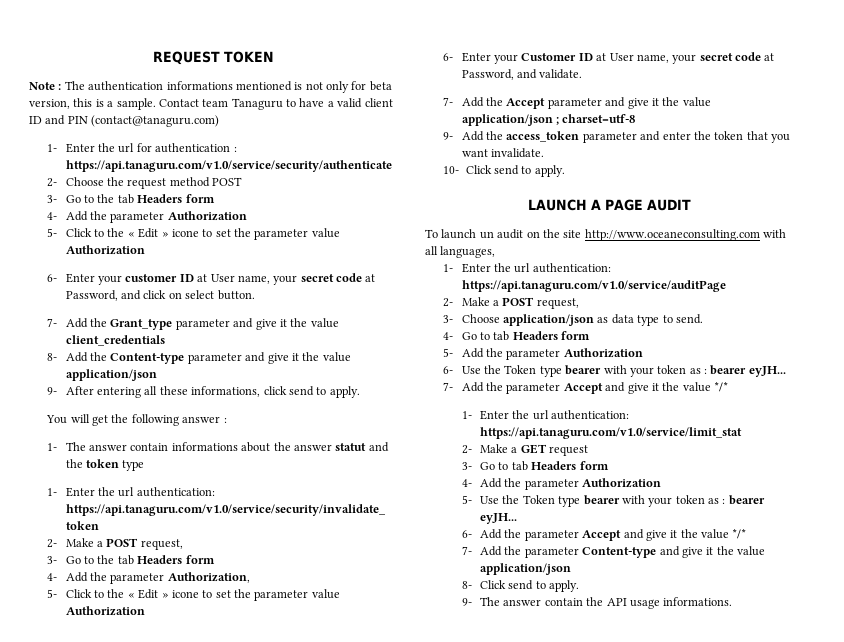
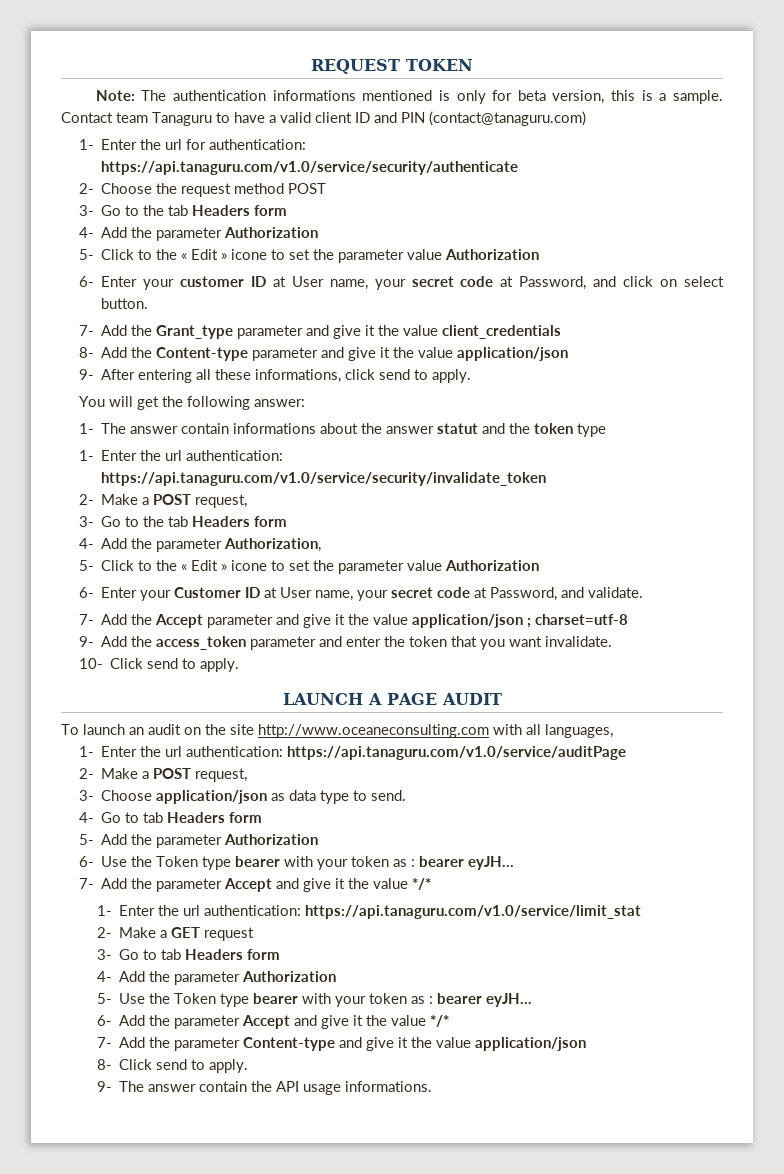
[29,82,62,90] Note : -> [95,90,135,101] Note:
[305,82,323,90] not -> (450, 95) none
[155,143,237,153] authentication : -> [209,139,307,150] authentication:
[182,416,227,423] answer : -> [253,399,305,407] answer:
[479,231,494,239] un -> [129,727,144,735] an

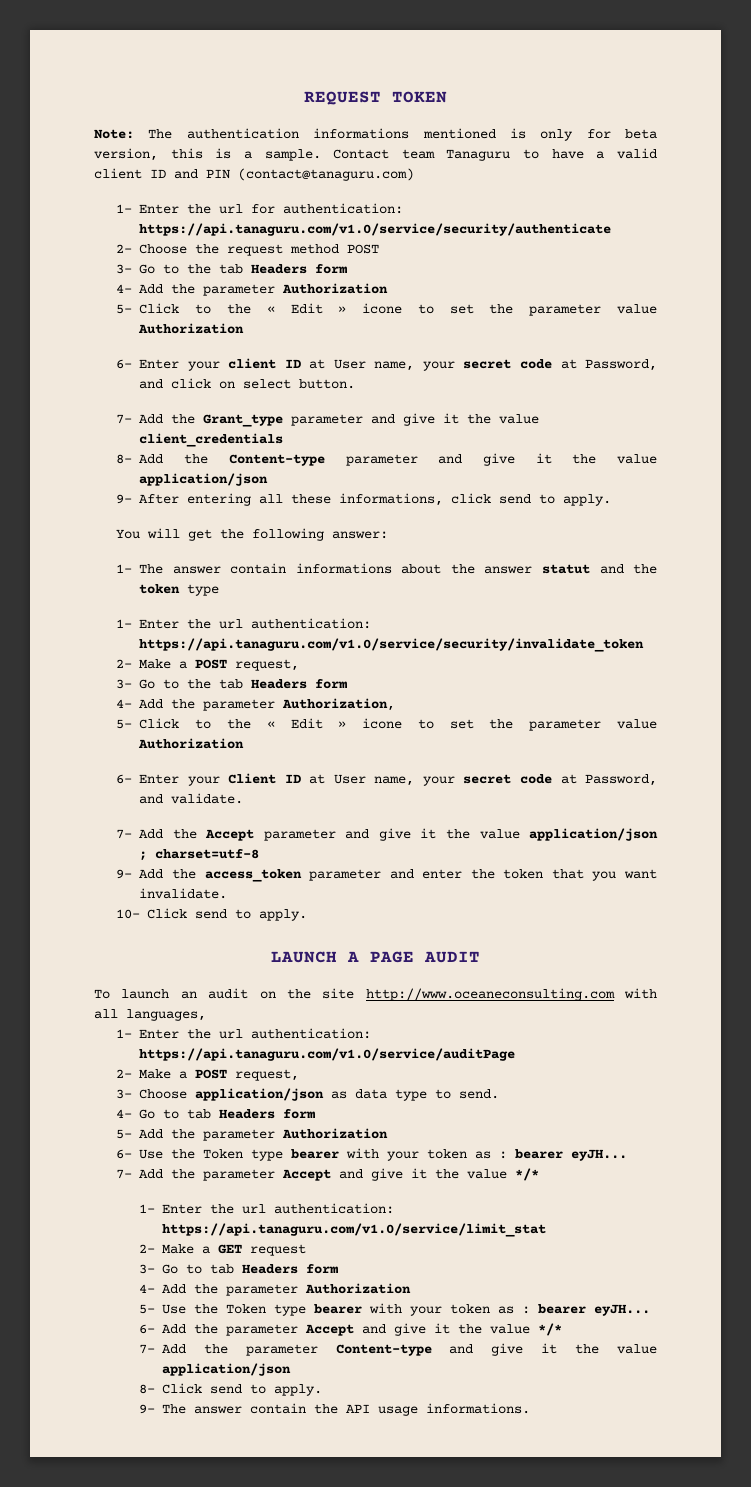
[180,276,245,287] customer -> [228,358,277,369] client
[174,587,242,598] Customer -> [228,773,277,784] Client

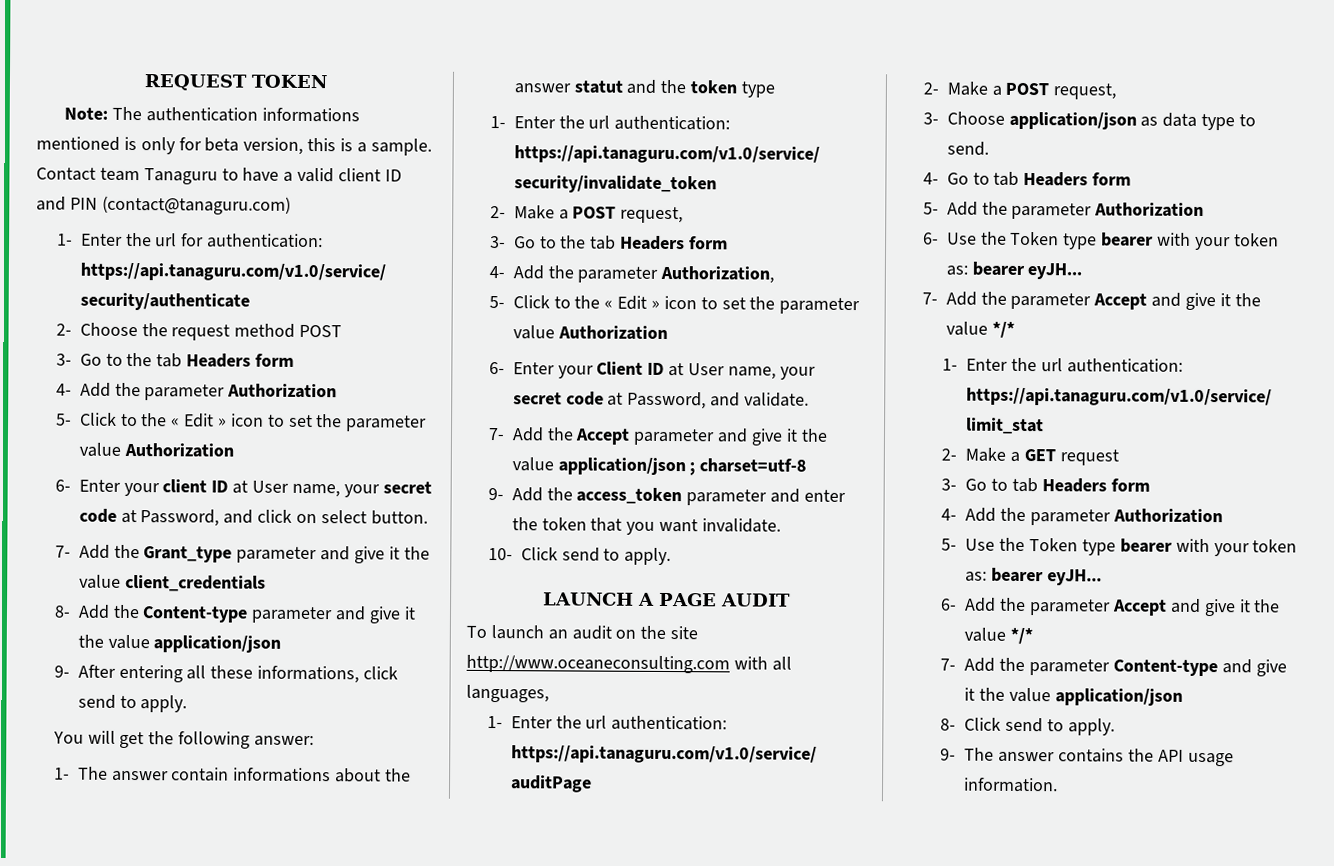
[362,303,403,314] icone -> [230,413,264,427] icon
[362,718,403,729] icone -> [663,295,697,310] icon
[475,1151,508,1159] as : -> [945,265,968,276] as:
[497,1306,530,1314] as : -> [965,571,988,582] as:
[249,1403,306,1414] contain -> [1058,748,1125,763] contains
[425,1403,530,1414] informations. -> [964,777,1059,793] information.

